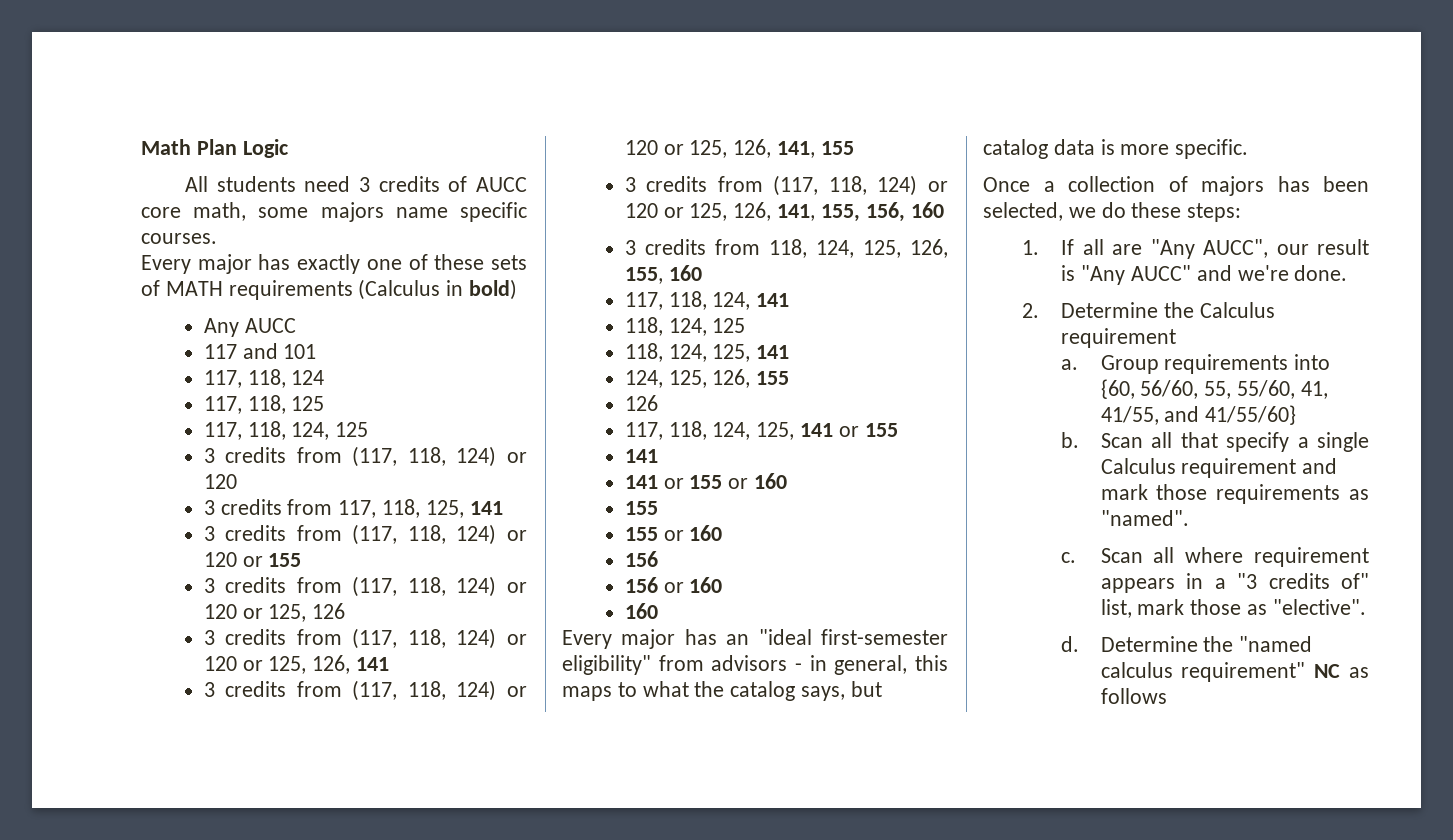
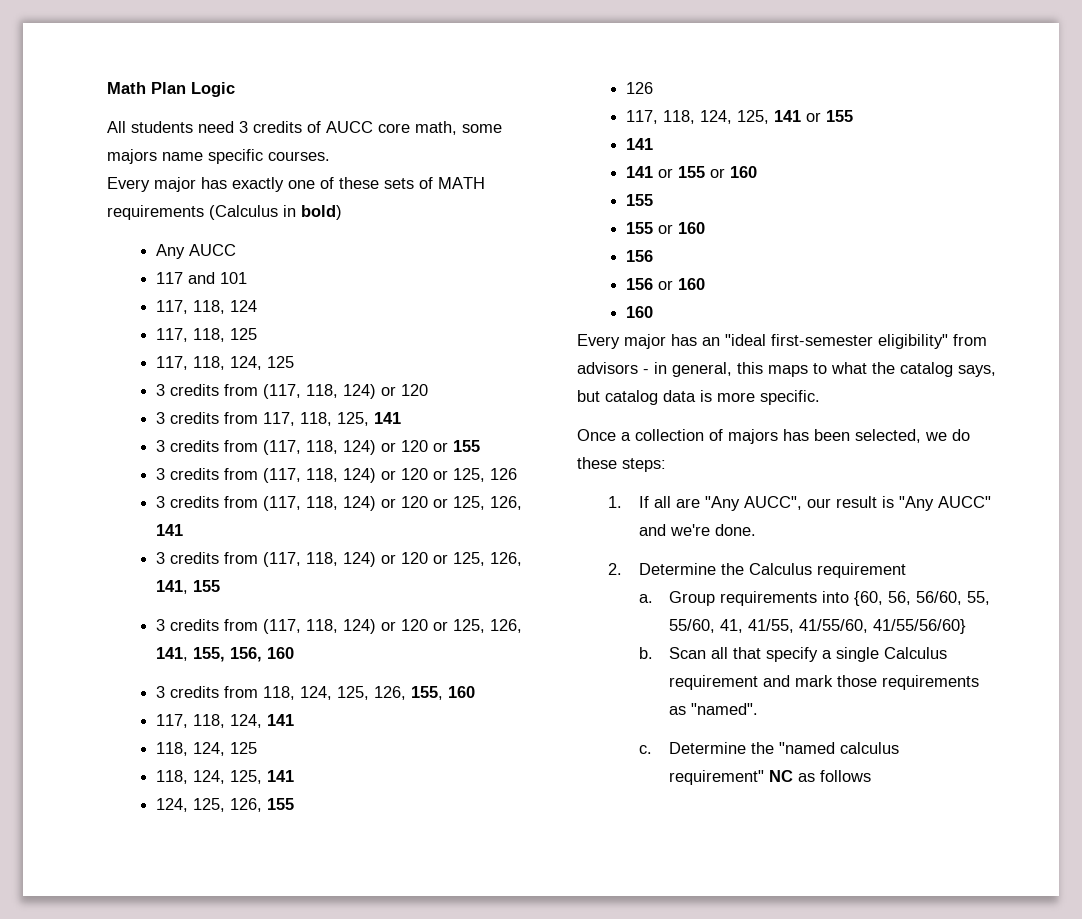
(1135, 389) none -> [888,591,912,605] 56,
[1164,405,1297,425] and 41/55/60} -> [799,619,967,634] 41/55/60, 41/55/56/60}
[1100,547,1369,567] [1100,573,1369,593] [1100,599,1366,618] [1061,636,1080,652] Scan all where requirement appears in a "3 credits of" list, mark those as "elective". // d. -> (652, 749) none

